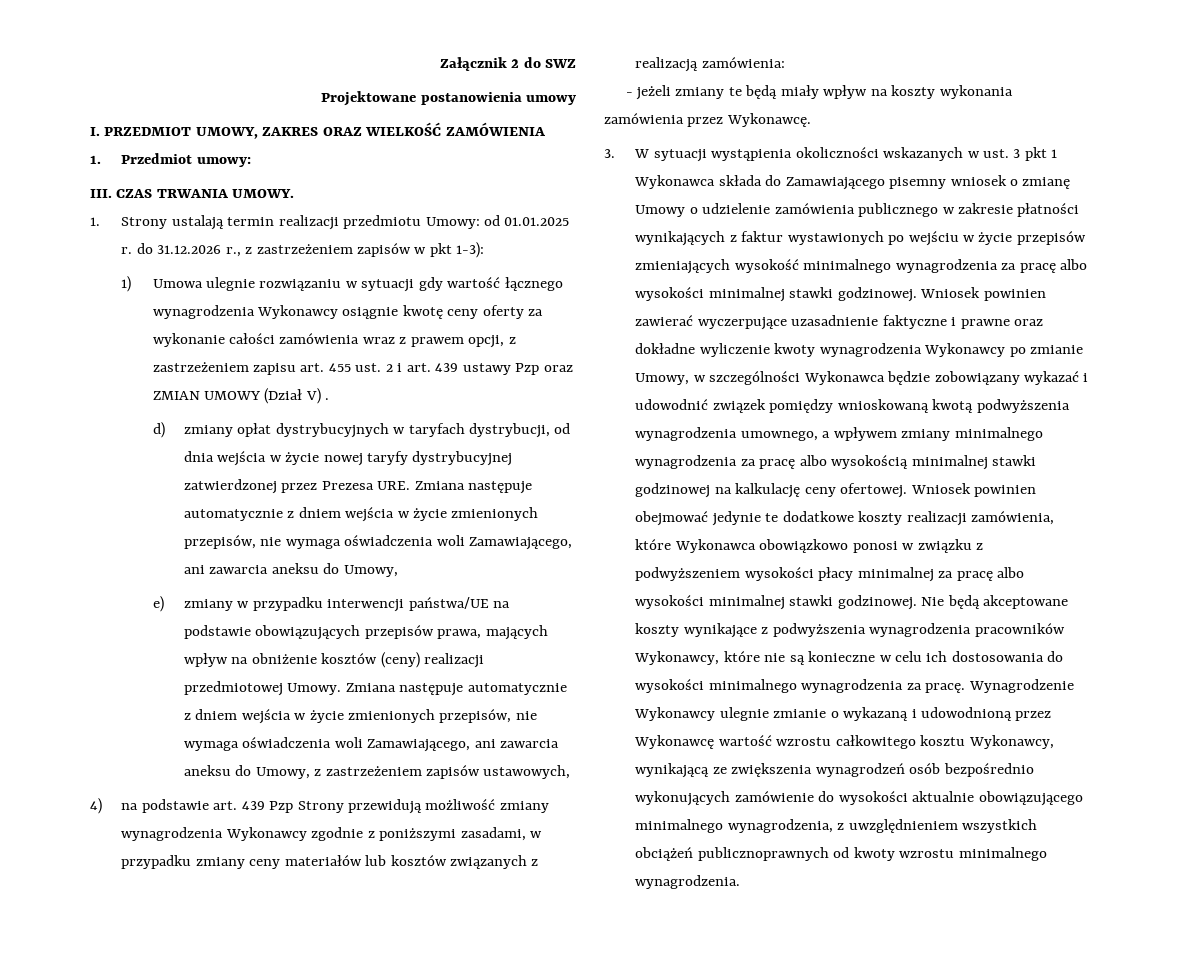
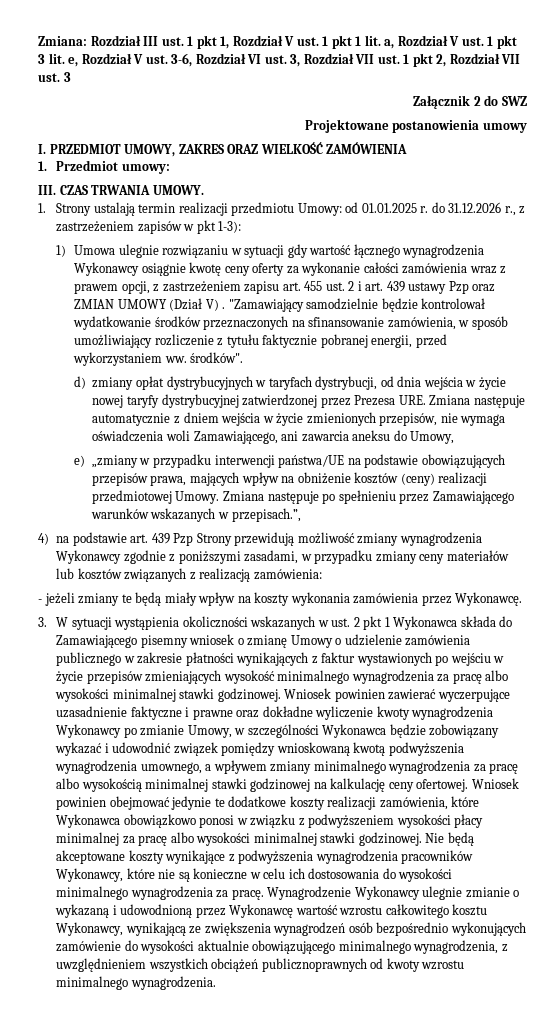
(439, 64) none -> [38,35,517,49] [38,53,521,67] [38,72,71,82] Zmiana: Rozdział III ust. 1 pkt 1, Rozdział V ust. 1 pkt 1 lit. a, Rozdział V ust. 1 pkt 3 lit. e, Rozdział V ust. 3-6, Rozdział VI ust. 3, Rozdział VII ust. 1 pkt 2, Rozdział VII ust. 3 //
(330, 399) none -> [228,298,486,312] [72,316,508,330] [73,334,447,348] [72,352,244,366] "Zamawiający samodzielnie będzie kontrolował wydatkowanie środków przeznaczonych na sfinansowanie zamówienia, w sposób umożliwiający rozliczenie z tytułu faktycznie pobranej energii, przed wykorzystaniem ww. środków".
[183,599,233,611] zmiany -> [91,455,138,468] „zmiany
[467,683,567,695] [183,709,537,724] [183,737,560,752] [183,765,571,779] automatycznie z dniem wejścia w życie zmienionych przepisów, nie wymaga oświadczenia woli Zamawiającego, ani zawarcia aneksu do Umowy, z zastrzeżeniem zapisów ustawowych, -> [322,490,514,504] [90,508,301,522] po spełnieniu przez Zamawiającego warunków wskazanych w przepisach.”,
[1013,149,1021,158] 3 -> [353,617,360,627] 2

